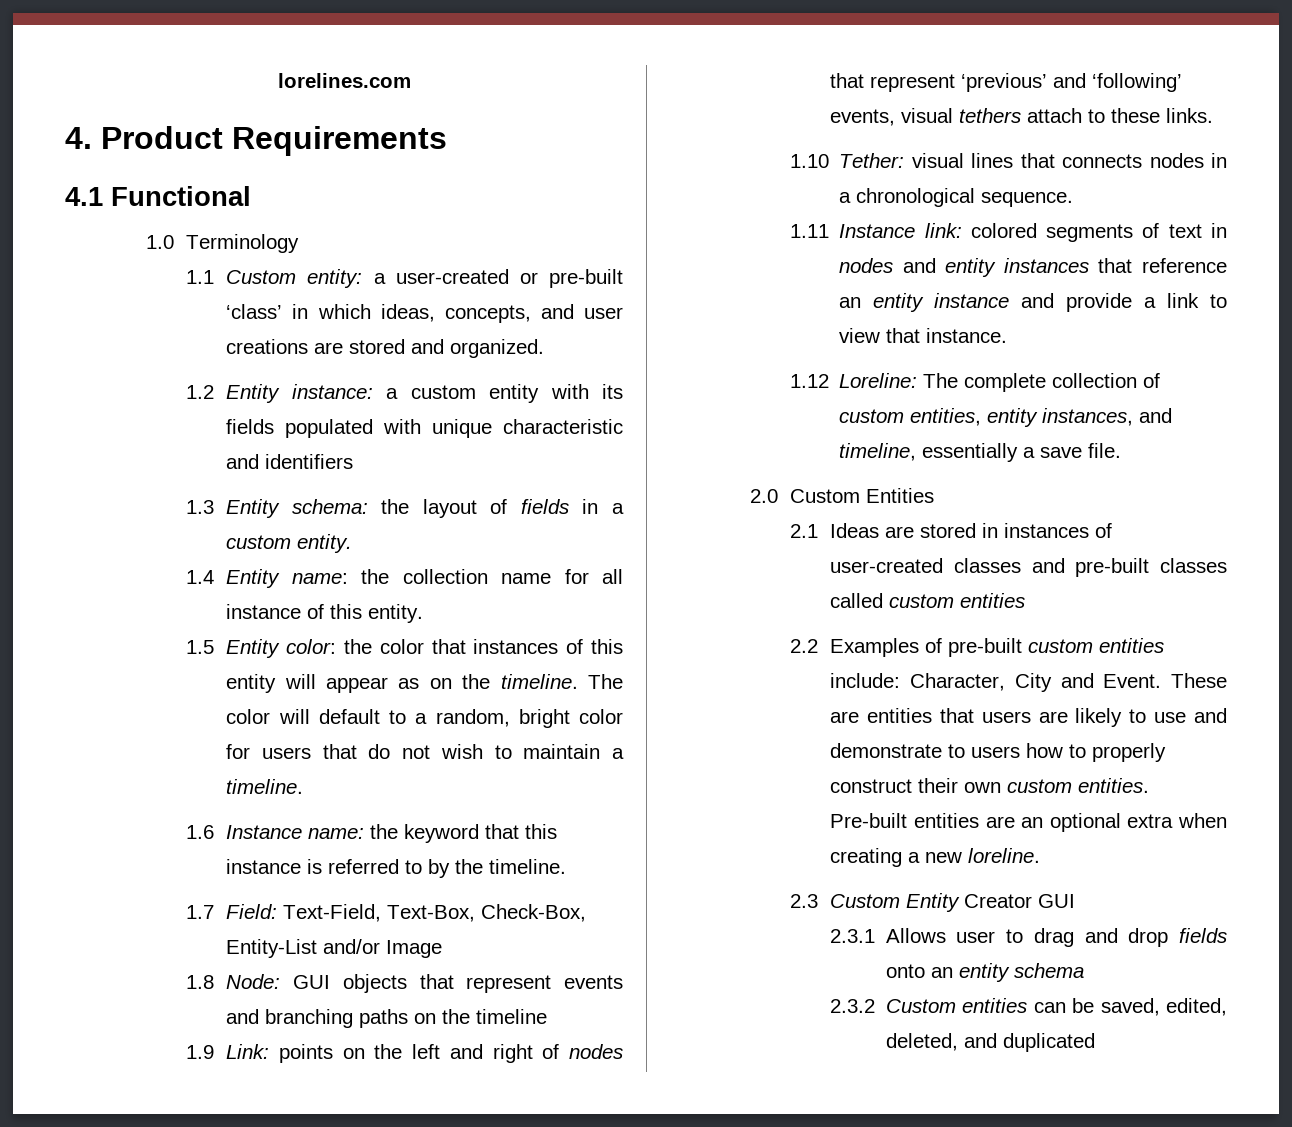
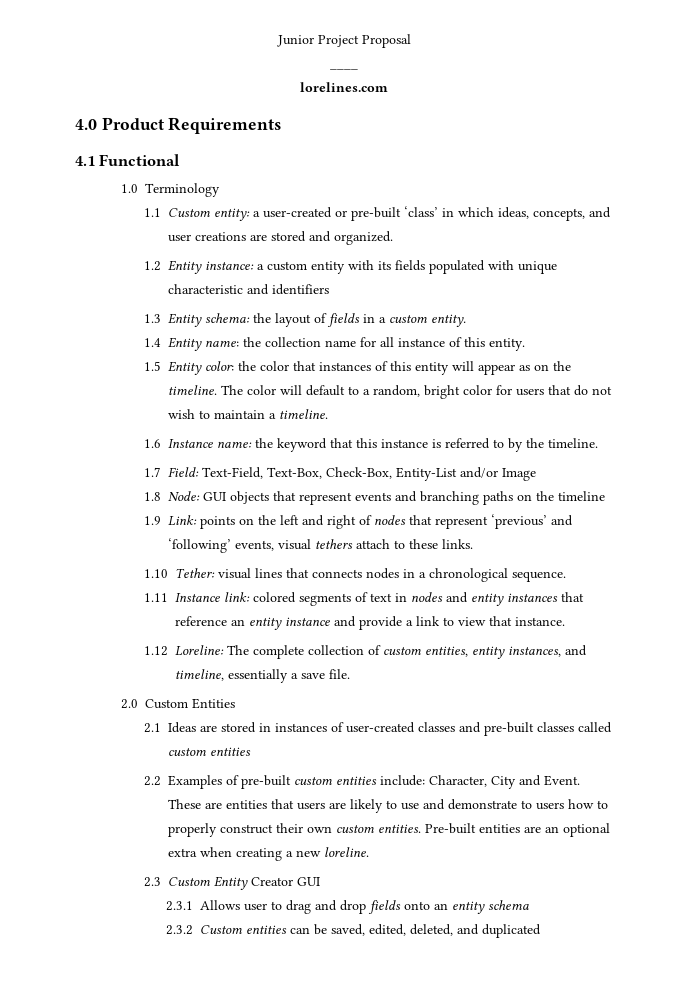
(277, 80) none -> [276,34,411,48] [330,68,358,70] Junior Project Proposal // ____ //
[65,127,92,149] 4. -> [75,119,97,130] 4.0

